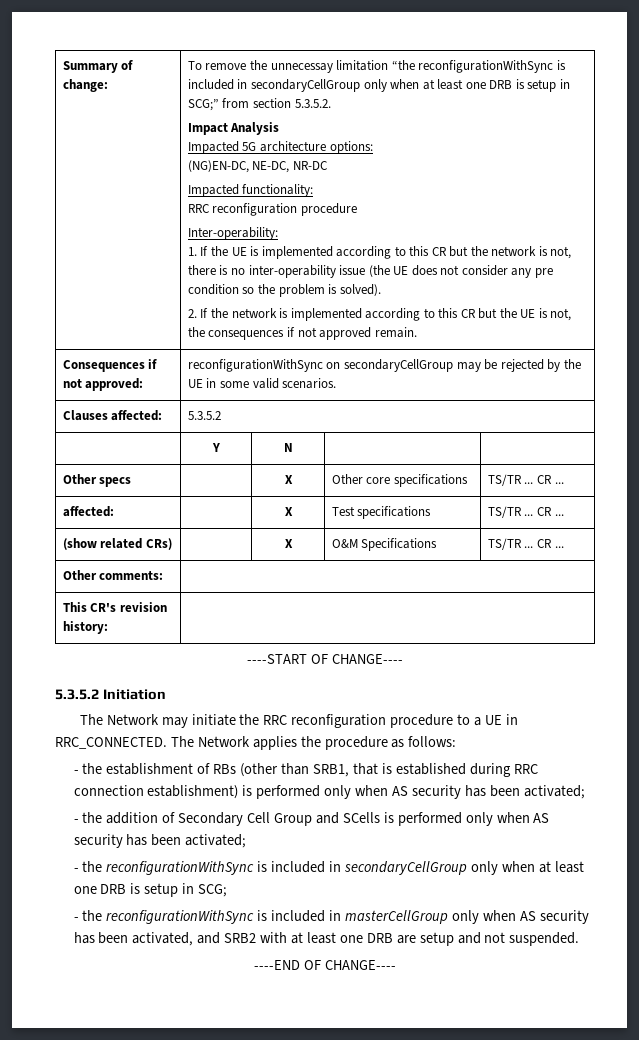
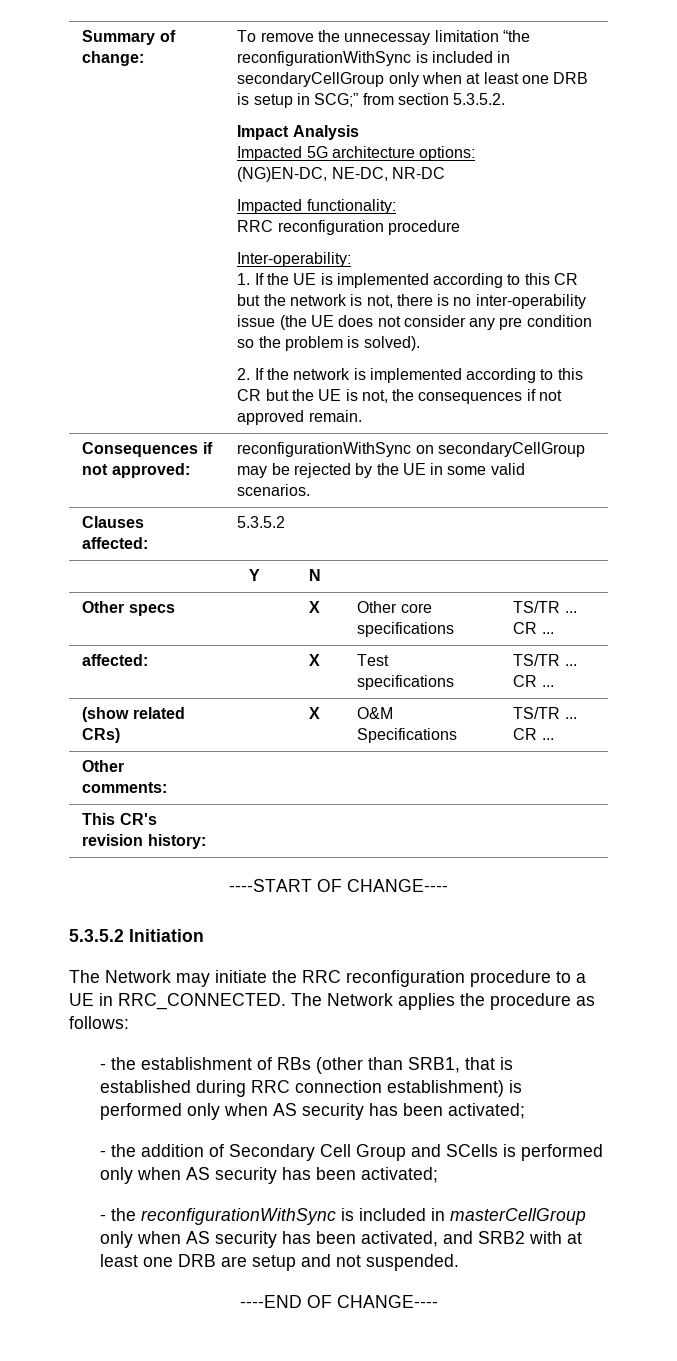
[73,861,584,875] [73,883,228,897] // - the reconfigurationWithSync is included in secondaryCellGroup only when at least one DRB is setup in SCG; -> (439, 1175) none

